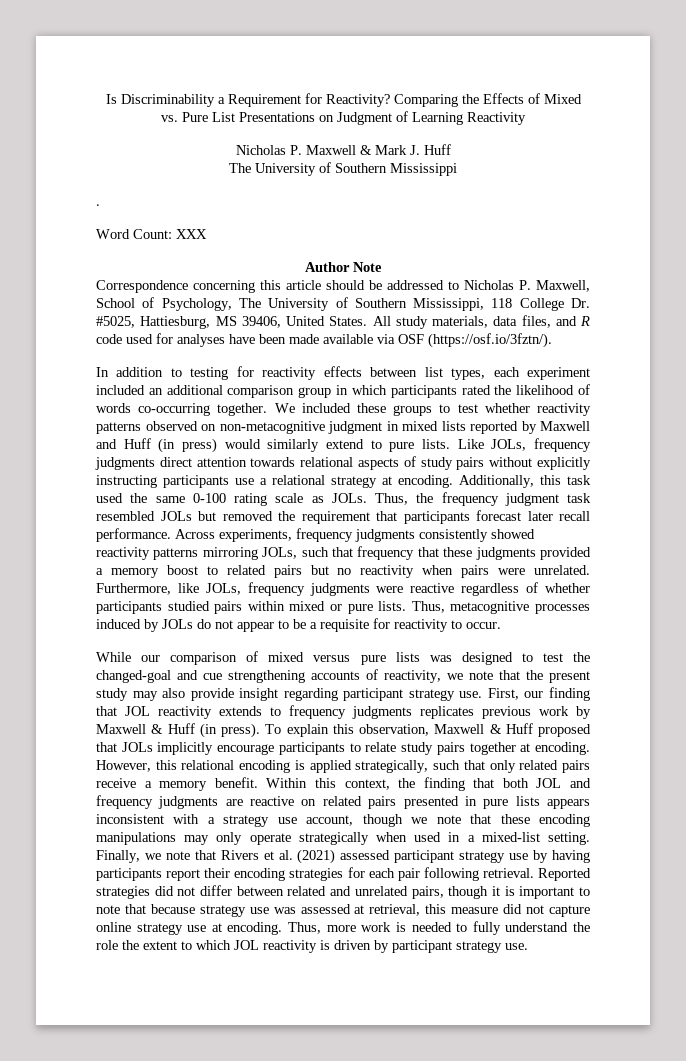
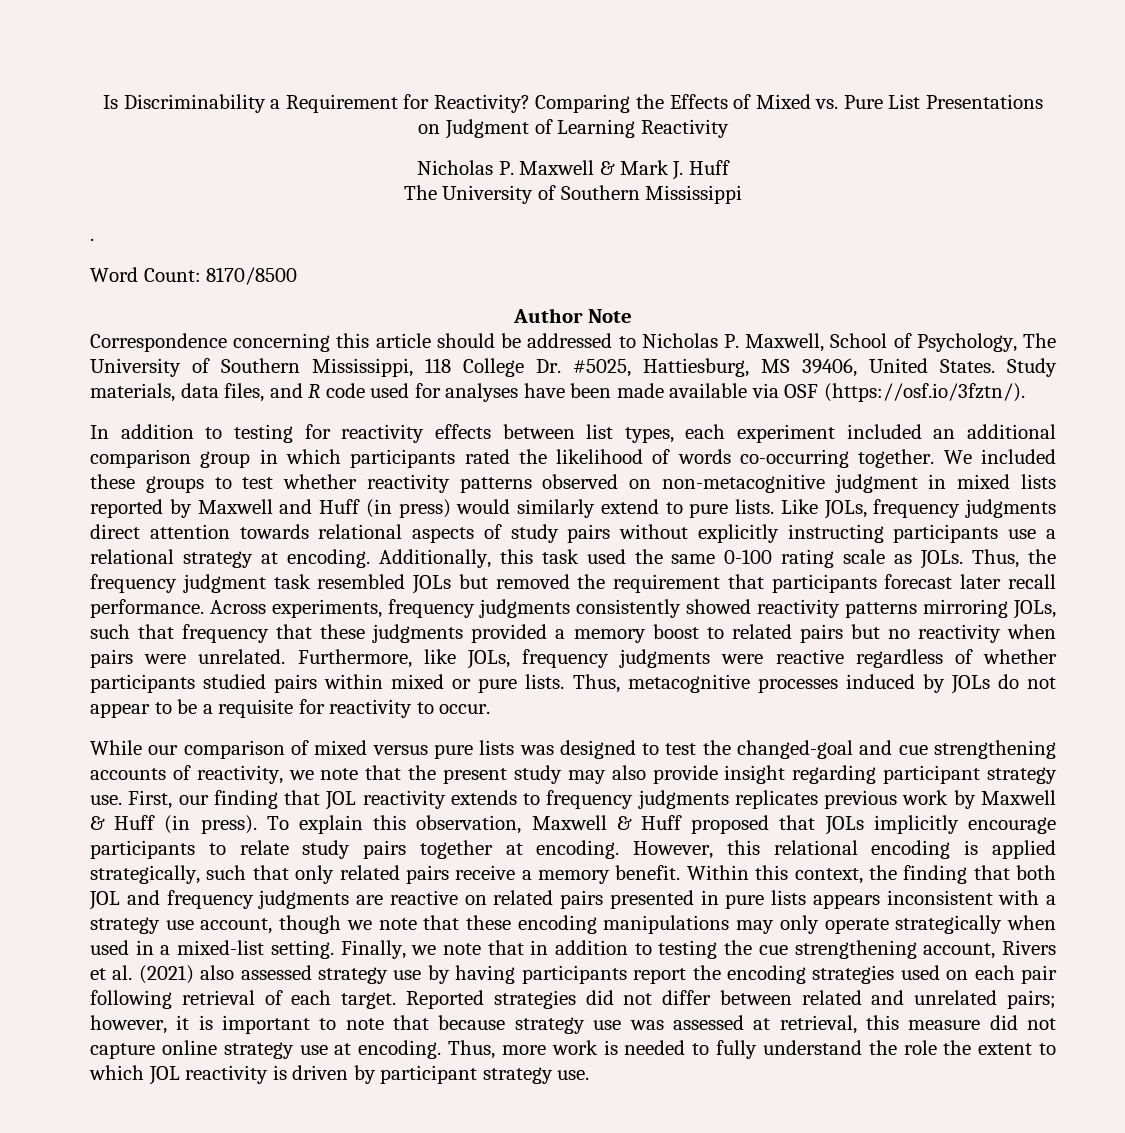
[176,229,207,239] XXX -> [206,267,298,285] 8170/8500
[372,316,428,329] All study -> [1007,358,1057,377] Study
(216, 855) none -> [530,940,996,959] in addition to testing the cue strengthening account,
[340,850,455,863] assessed participant -> [200,965,312,980] also assessed
[204,868,231,878] their -> [692,965,721,980] the
[347,867,365,878] for -> [900,965,969,980] used on
[482,868,534,878] retrieval. -> [181,990,397,1009] retrieval of each target.
[411,886,489,899] pairs, though -> [1007,990,1057,1009] [90,1015,167,1034] pairs; however,

